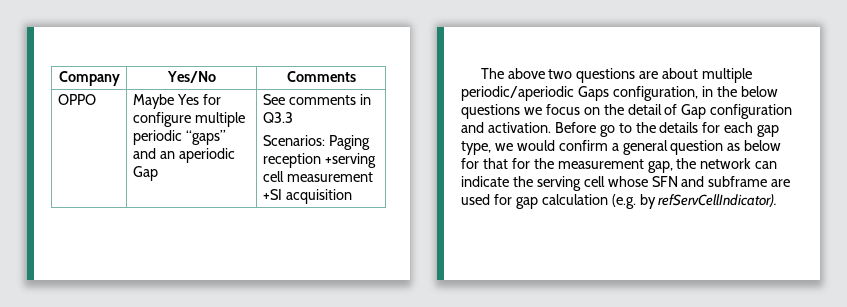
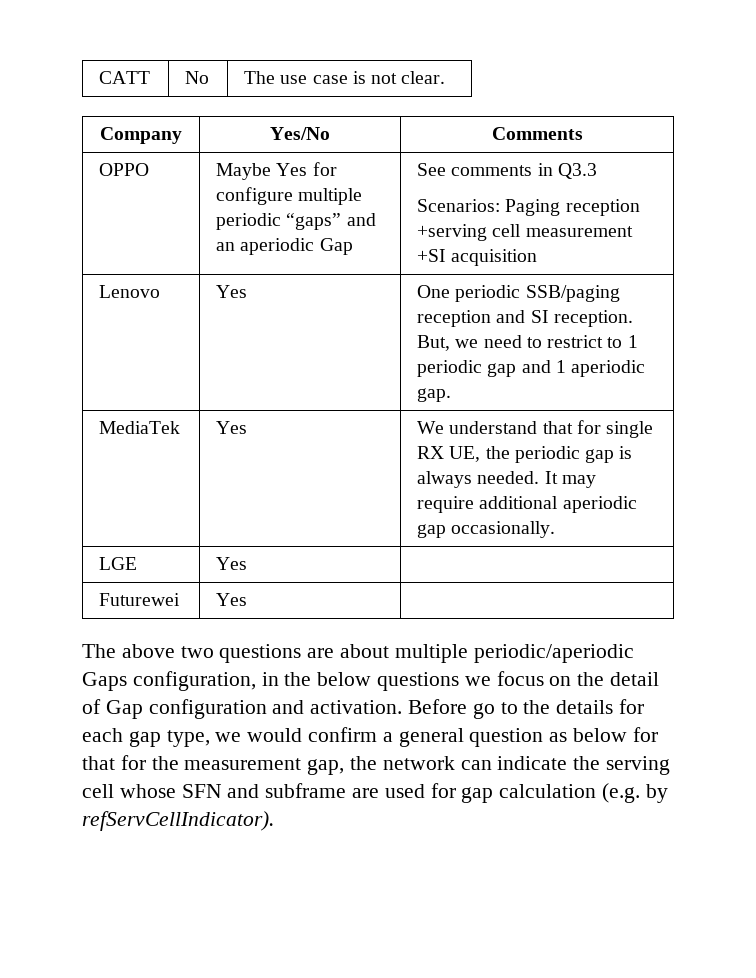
(58, 78) none -> [99,71,151,84] [185,71,210,84] [244,71,446,84] CATT | No | The use case is not clear. //
(352, 196) none -> [99,285,161,298] [216,285,248,298] [417,285,620,302] [417,310,633,327] [417,335,638,351] [417,360,646,377] [417,388,452,402] [99,421,181,434] [216,421,248,434] [417,420,654,438] [417,446,633,463] [417,471,596,488] [417,496,637,513] [417,521,556,538] [99,557,138,570] [216,557,248,570] [99,593,181,606] [216,593,248,606] // Lenovo | Yes | One periodic SSB/paging reception and SI reception. But, we need to restrict to 1 periodic gap and 1 aperiodic gap. // MediaTek | Yes | We understand that for single RX UE, the periodic gap is always needed. It may require additional aperiodic gap occasionally. // LGE | Yes | // Futurewei | Yes |

